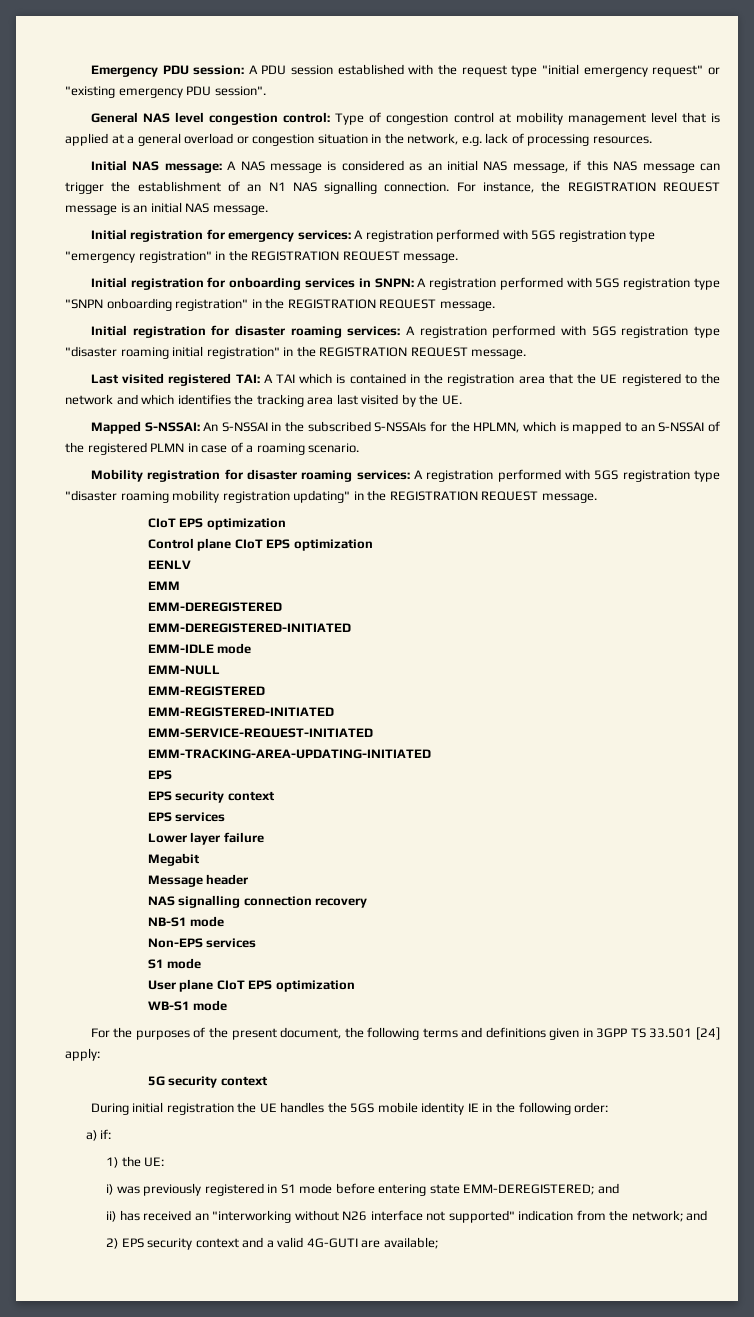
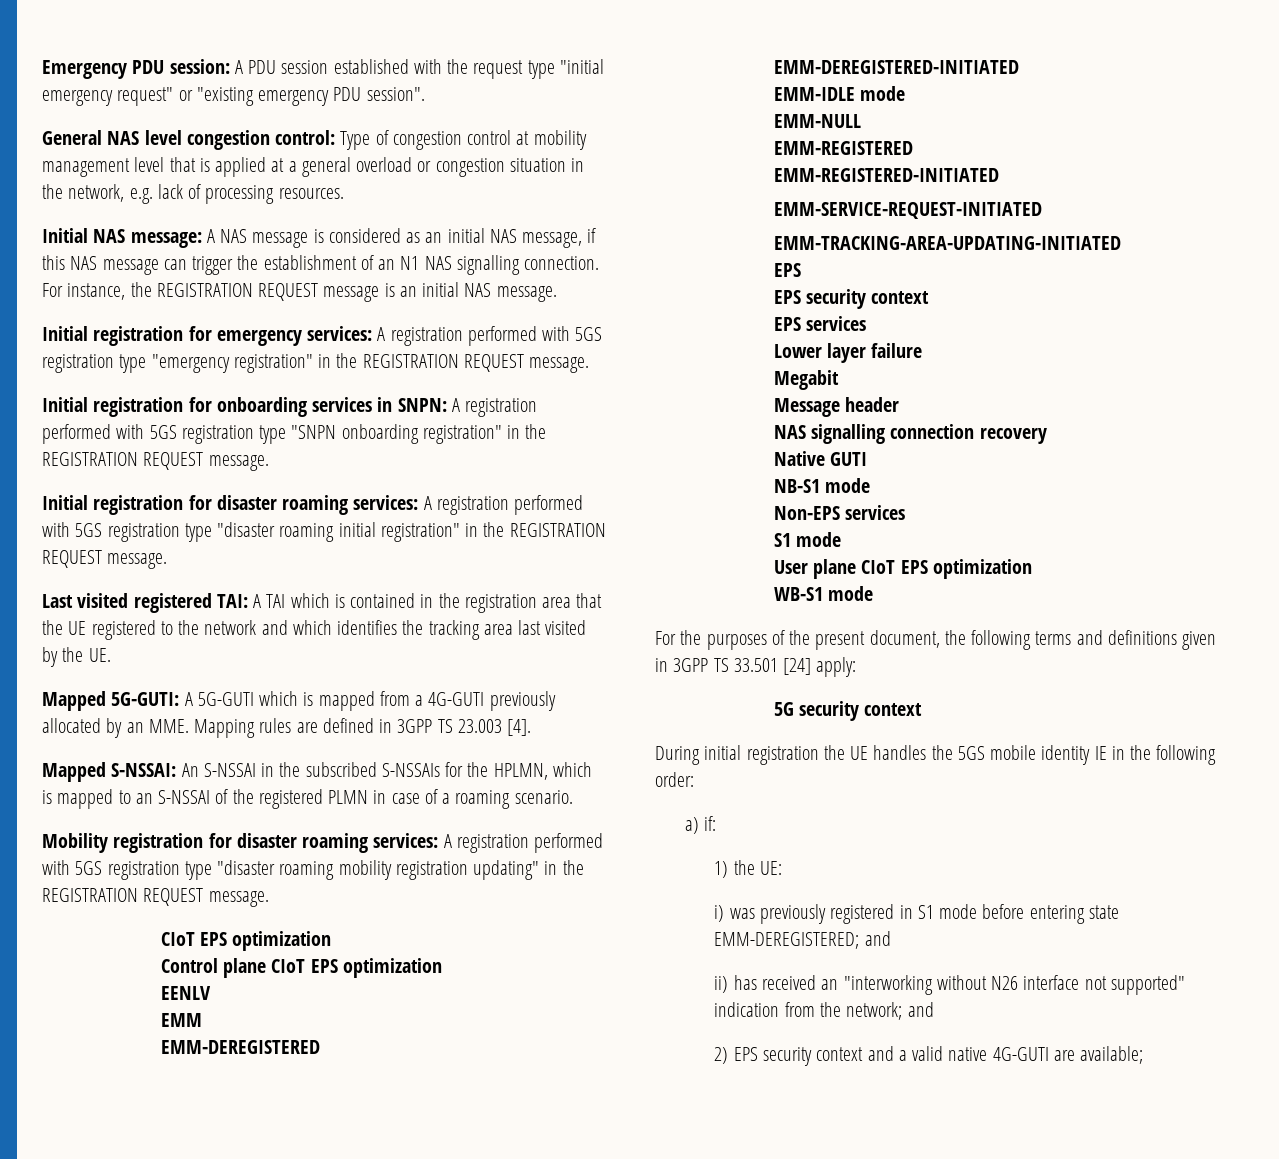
(462, 400) none -> [42,691,556,711] [42,718,532,738] // Mapped 5G-GUTI: A 5G-GUTI which is mapped from a 4G-GUTI previously allocated by an MME. Mapping rules are defined in 3GPP TS 23.003 [4].
(368, 903) none -> [773,451,868,466] // Native GUTI
(304, 1242) none -> [948,1047,988,1061] native

